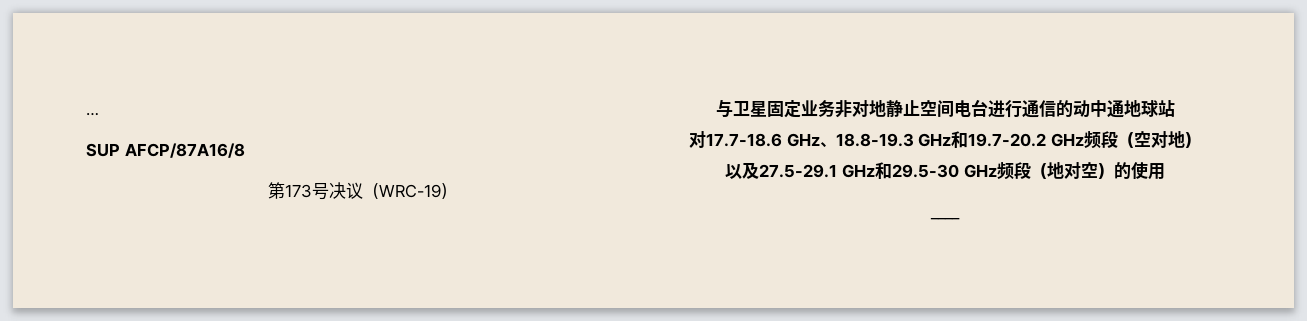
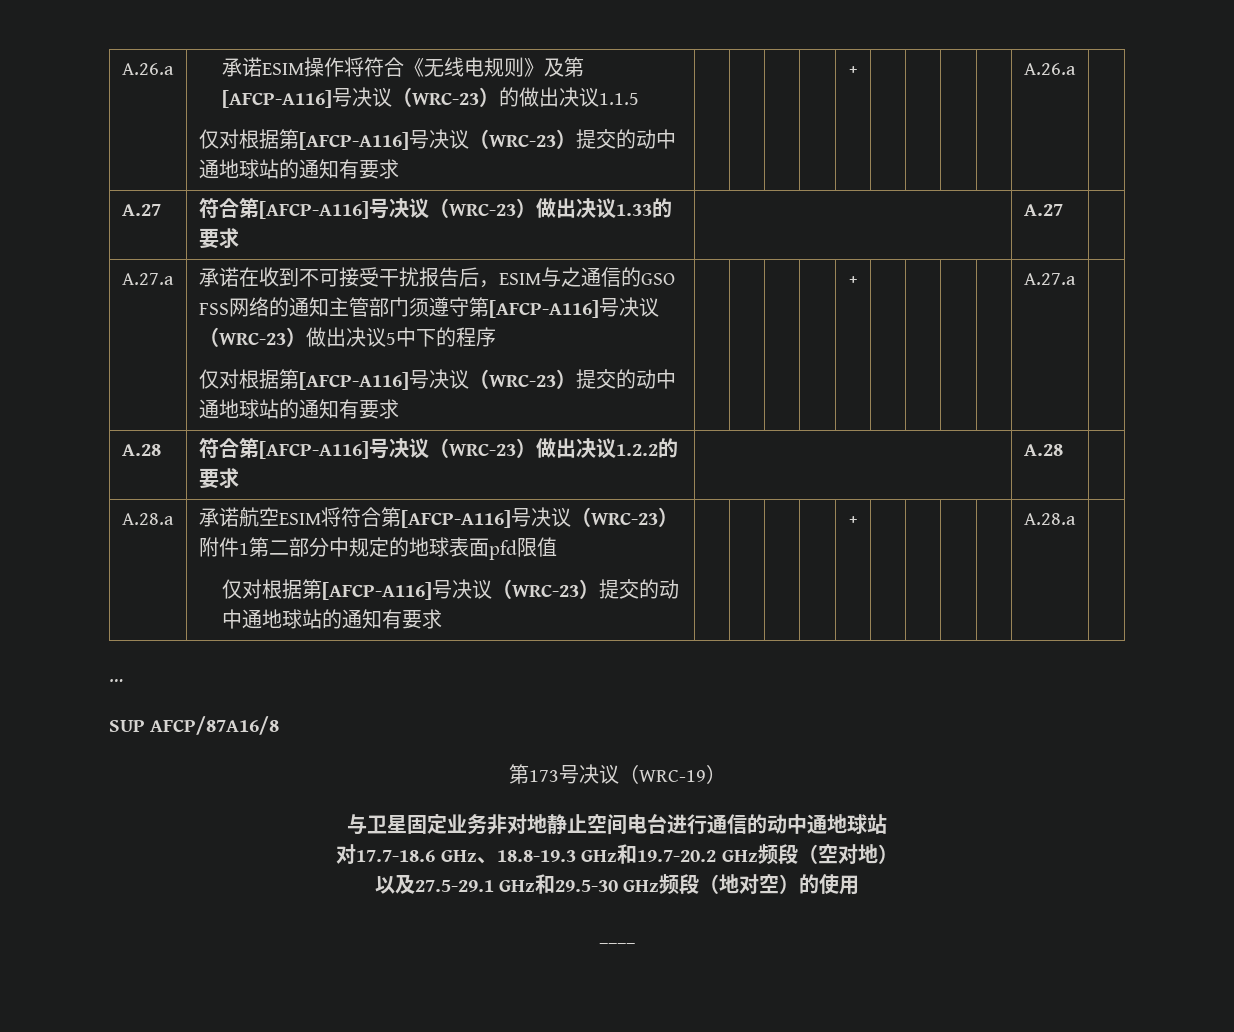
(86, 114) none -> [121,63,174,75] [222,57,585,77] [222,87,640,108] [198,129,676,150] [198,159,399,179] [848,66,858,75] [1023,63,1076,75] [121,204,161,216] [198,198,672,219] [198,228,239,249] [1023,204,1063,216] [121,273,174,285] [198,267,675,288] [198,297,659,318] [198,327,496,347] [198,369,676,390] [198,399,399,419] [848,276,858,285] [1023,273,1076,285] [121,444,161,456] [198,438,678,459] [198,468,239,489] [1023,444,1063,456] [121,513,174,525] [198,507,678,528] [198,537,557,560] [222,579,680,600] [222,609,443,629] [848,516,858,525] [1023,513,1076,525] A.26.a | 承诺ESIM操作将符合《无线电规则》及第[AFCP-A116]号决议（WRC-23）的做出决议1.1.5 // 仅对根据第[AFCP-A116]号决议（WRC-23）提交的动中通地球站的通知有要求 | | | | | + | | | | | A.26.a | // A.27 | 符合第[AFCP-A116]号决议（WRC-23）做出决议1.33的要求 | | A.27 | // A.27.a | 承诺在收到不可接受干扰报告后，ESIM与之通信的GSO FSS网络的通知主管部门须遵守第[AFCP-A116]号决议（WRC-23）做出决议5中下的程序 // 仅对根据第[AFCP-A116]号决议（WRC-23）提交的动中通地球站的通知有要求 | | | | | + | | | | | A.27.a | // A.28 | 符合第[AFCP-A116]号决议（WRC-23）做出决议1.2.2的要求 | | A.28 | // A.28.a | 承诺航空ESIM将符合第[AFCP-A116]号决议（WRC-23）附件1第二部分中规定的地球表面pfd限值 // 仅对根据第[AFCP-A116]号决议（WRC-23）提交的动中通地球站的通知有要求 | | | | | + | | | | | A.28.a | //

